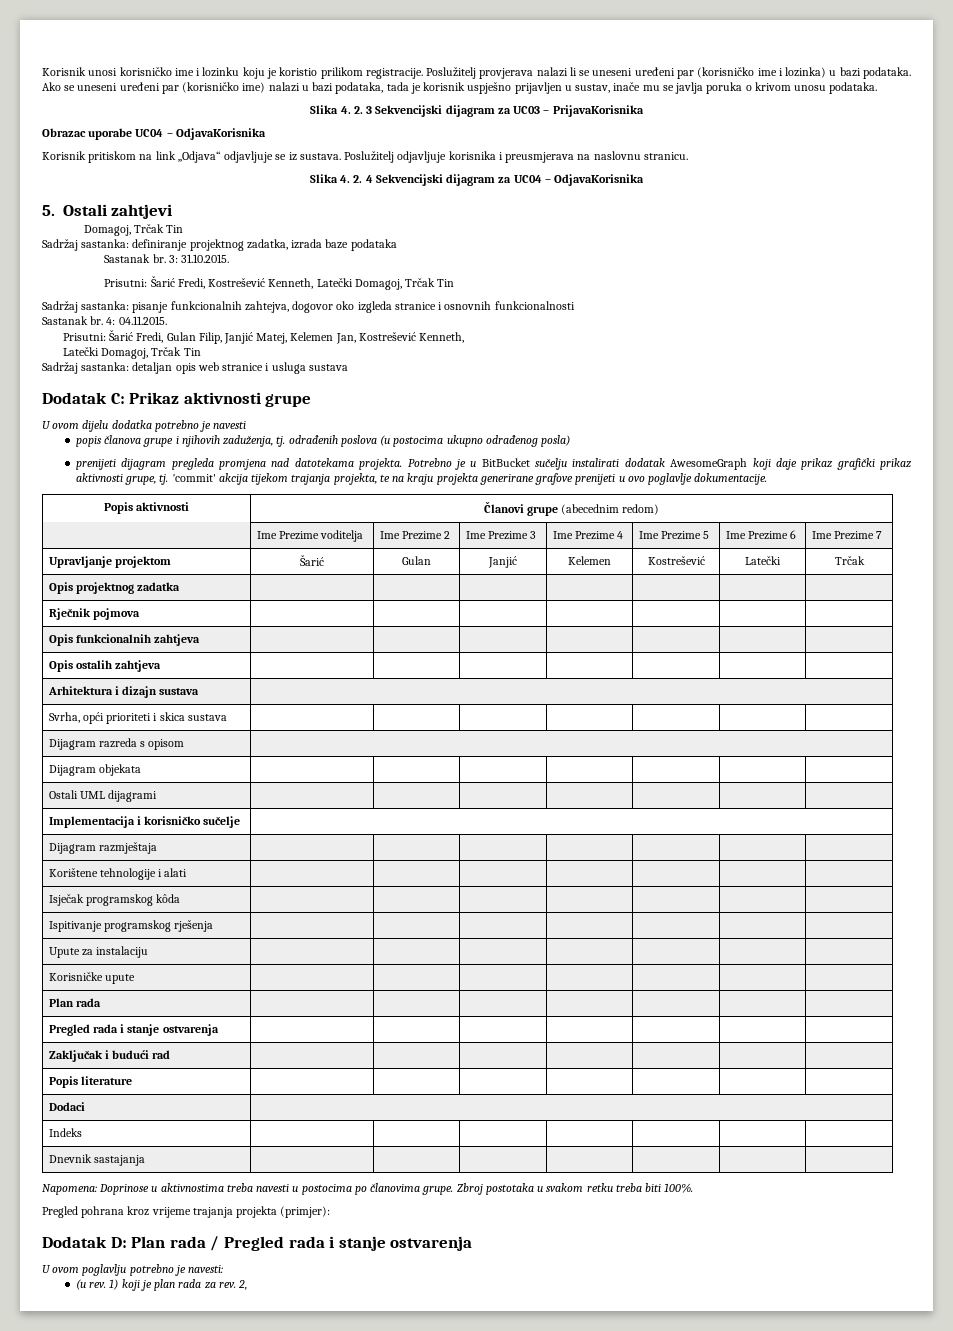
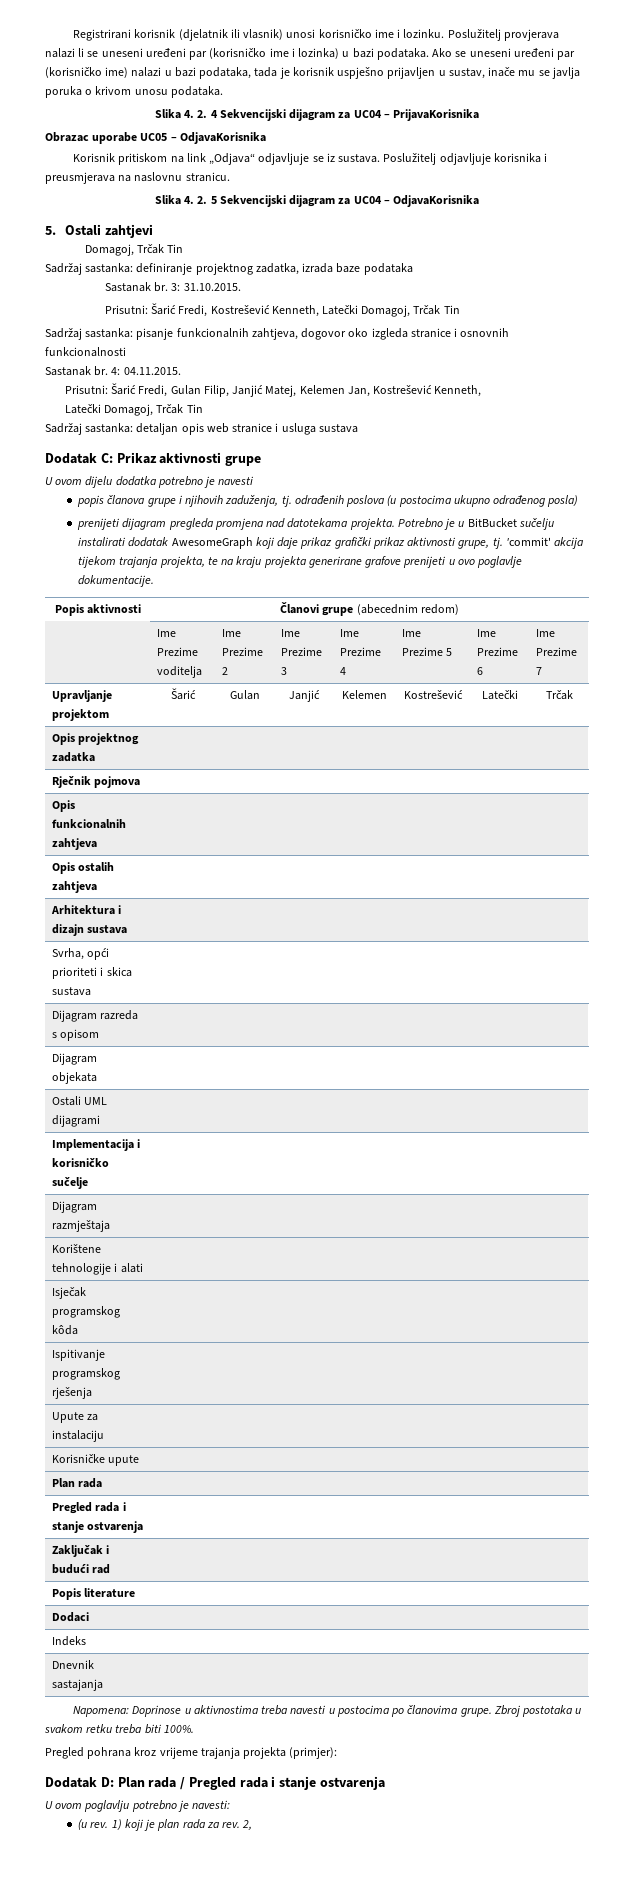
[42,67,423,79] Korisnik unosi korisničko ime i lozinku koju je koristio prilikom registracije. -> [73,29,445,41] Registrirani korisnik (djelatnik ili vlasnik) unosi korisničko ime i lozinku.
[366,105,541,117] 3 Sekvencijski dijagram za UC03 -> [210,109,382,121] 4 Sekvencijski dijagram za UC04
[135,129,164,137] UC04 -> [140,133,168,141] UC05
[365,175,373,183] 4 -> [210,196,217,204] 5
[244,301,289,313] zahtejva, -> [251,328,298,340] zahtjeva,

